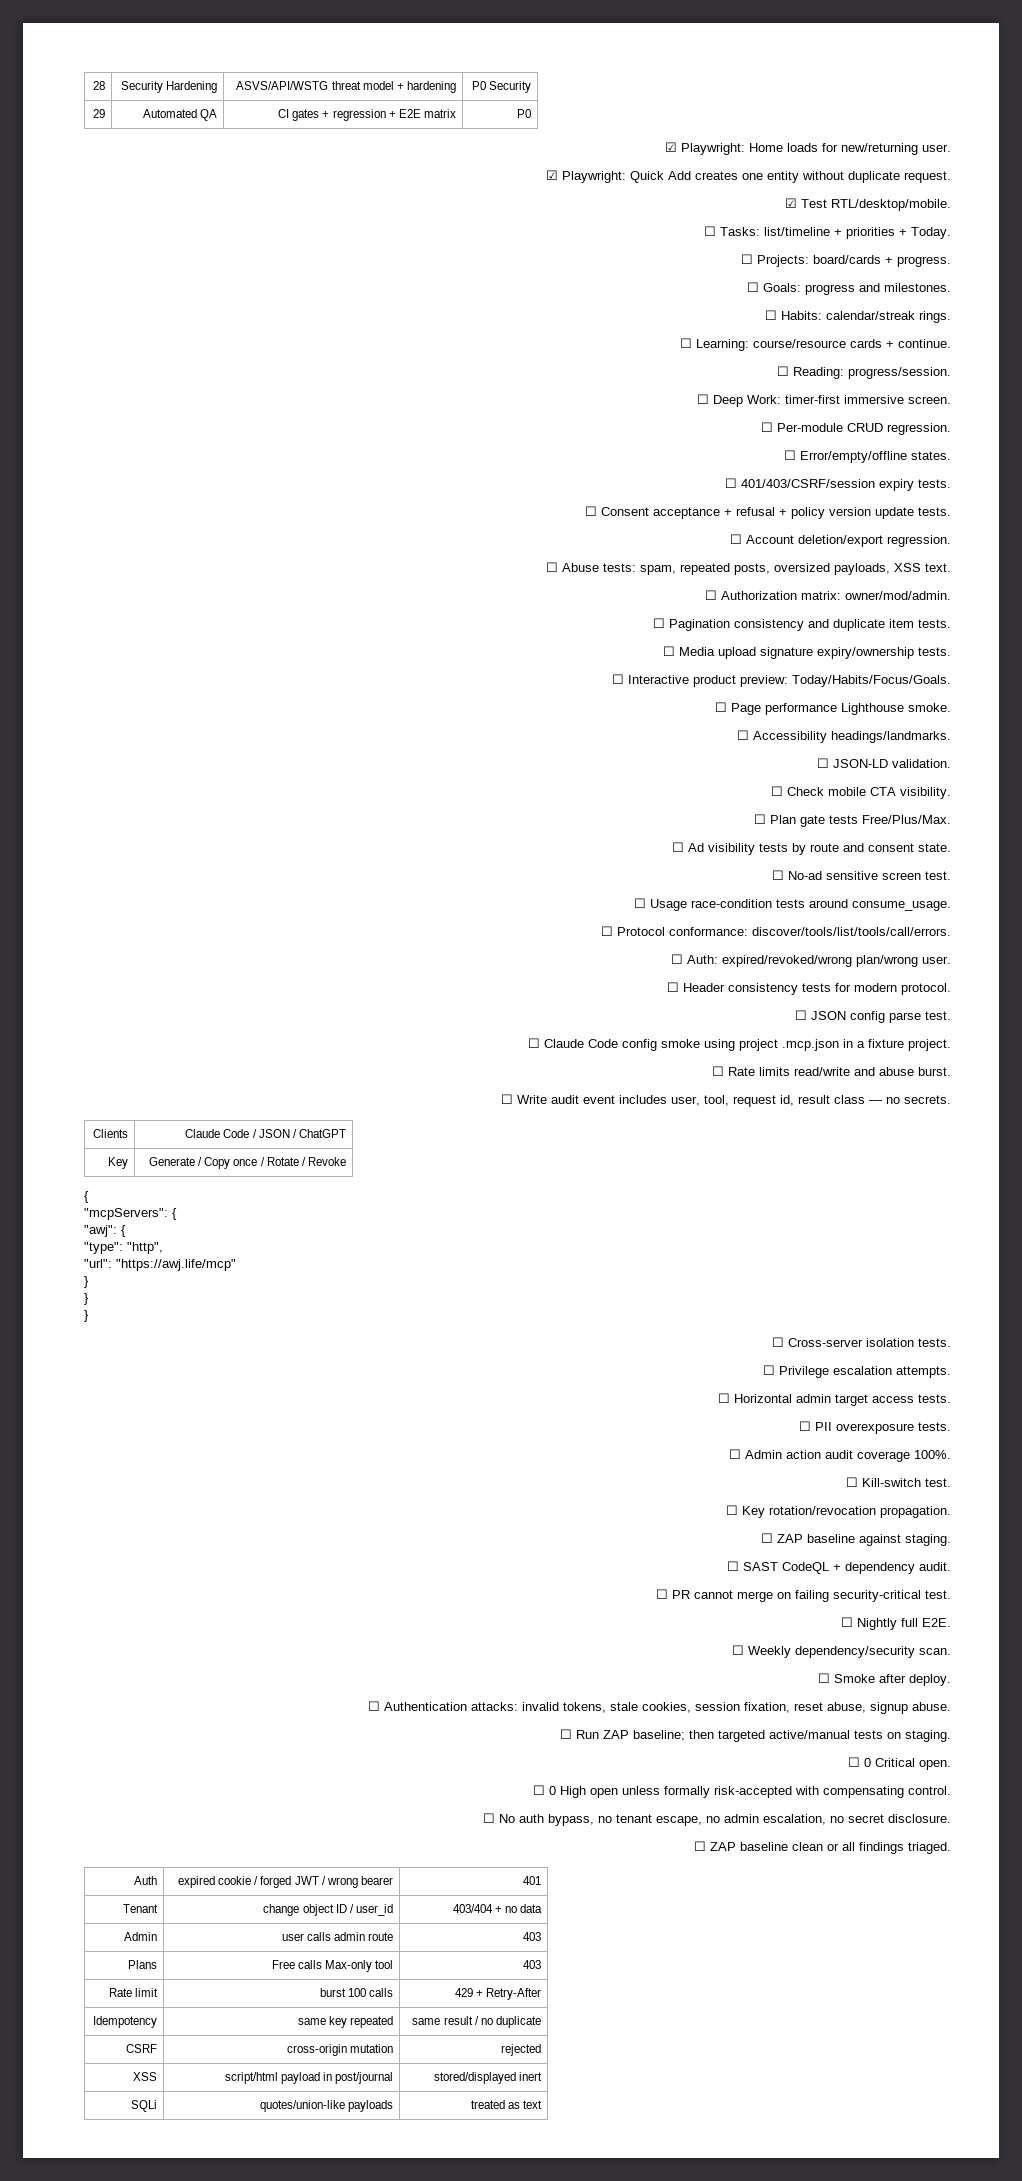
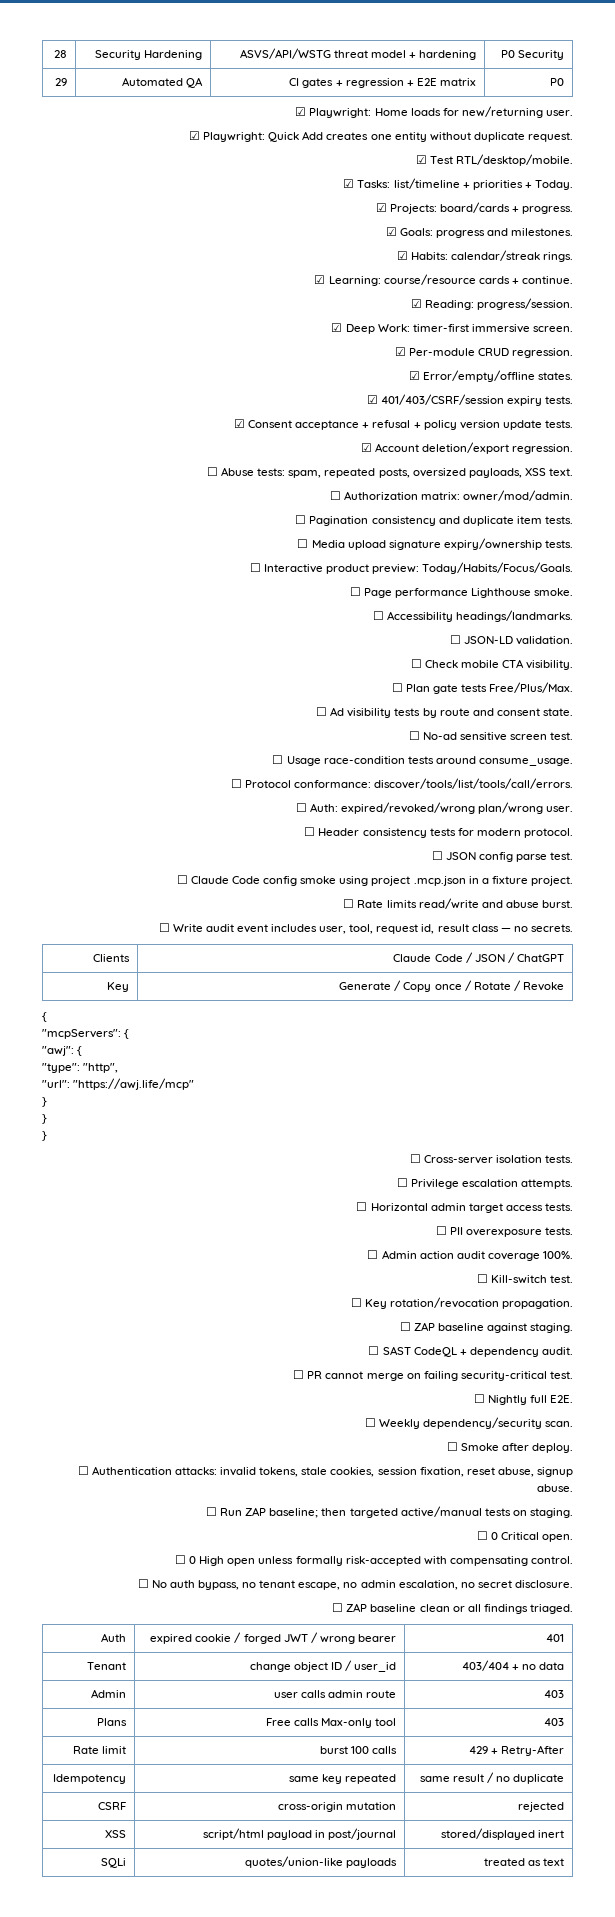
[704,226,716,236] ☐ -> [343,179,355,188] ☑
[741,254,753,264] ☐ -> [375,203,387,212] ☑
[747,282,759,292] ☐ -> [385,227,397,236] ☑
[765,310,777,320] ☐ -> [396,251,408,260] ☑
[680,338,692,348] ☐ -> [314,275,326,284] ☑
[777,366,789,376] ☐ -> [410,299,422,308] ☑
[697,394,709,404] ☐ -> [331,323,343,332] ☑
[761,422,773,432] ☐ -> [394,347,406,356] ☑
[784,450,796,460] ☐ -> [408,371,420,380] ☑
[725,478,737,488] ☐ -> [366,395,378,404] ☑
[585,506,597,516] ☐ -> [234,419,246,428] ☑
[730,534,742,544] ☐ -> [360,443,372,452] ☑

